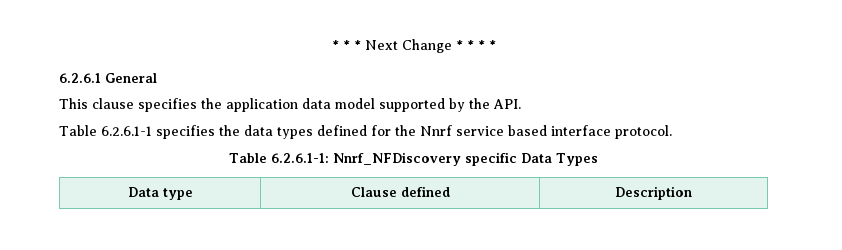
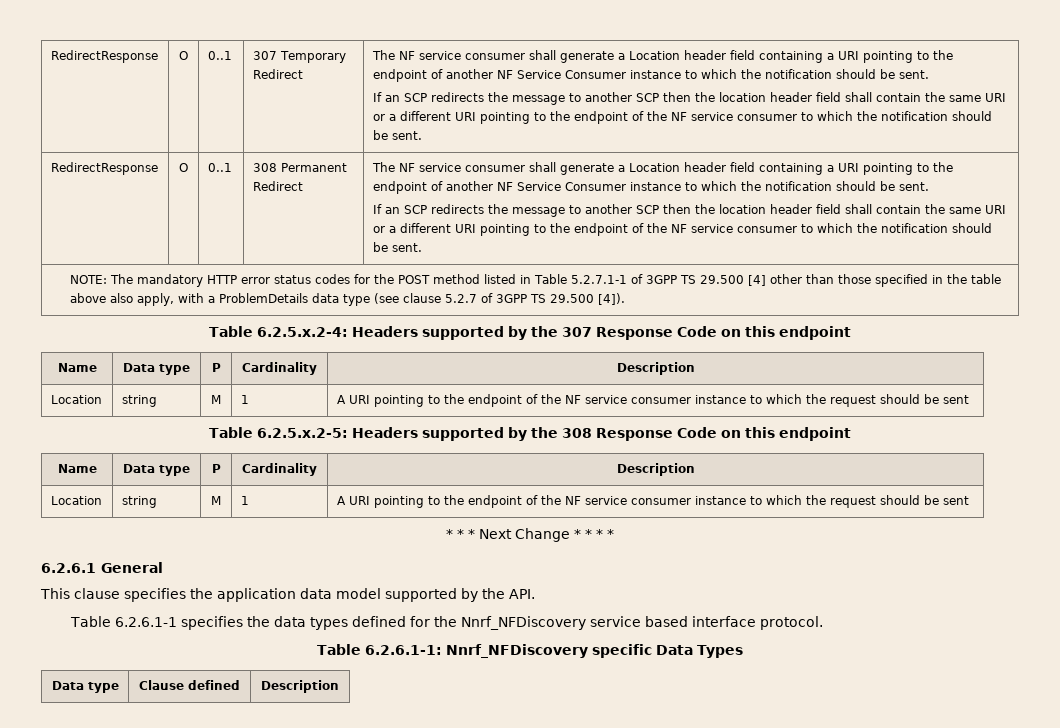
(331, 45) none -> [50,50,158,63] [179,51,188,60] [207,51,232,60] [252,51,346,63] [252,69,303,79] [371,50,953,63] [372,69,929,82] [372,92,1006,105] [372,111,992,124] [372,130,422,140] [50,162,158,175] [179,163,188,172] [207,163,232,172] [252,163,347,172] [252,181,303,191] [371,162,953,175] [372,181,929,194] [372,204,1006,217] [372,223,992,236] [372,242,422,252] [69,274,1001,287] [69,293,625,306] [209,326,851,340] [57,363,97,372] [123,363,190,375] [211,363,221,372] [242,362,317,375] [616,362,695,375] [50,395,102,404] [121,395,157,407] [211,395,221,404] [240,395,249,404] [336,394,969,407] [209,427,851,441] [57,464,97,473] [123,464,190,476] [211,464,221,473] [242,463,317,476] [616,463,695,476] [50,496,102,505] [121,496,157,508] [211,496,221,505] [240,496,249,505] [336,495,969,508] RedirectResponse | O | 0..1 | 307 Temporary Redirect | The NF service consumer shall generate a Location header field containing a URI pointing to the endpoint of another NF Service Consumer instance to which the notification should be sent. // If an SCP redirects the message to another SCP then the location header field shall contain the same URI or a different URI pointing to the endpoint of the NF service consumer to which the notification should be sent. // RedirectResponse | O | 0..1 | 308 Permanent Redirect | The NF service consumer shall generate a Location header field containing a URI pointing to the endpoint of another NF Service Consumer instance to which the notification should be sent. // If an SCP redirects the message to another SCP then the location header field shall contain the same URI or a different URI pointing to the endpoint of the NF service consumer to which the notification should be sent. // NOTE: The mandatory HTTP error status codes for the POST method listed in Table 5.2.7.1-1 of 3GPP TS 29.500 [4] other than those specified in the table above also apply, with a ProblemDetails data type (see clause 5.2.7 of 3GPP TS 29.500 [4]). // Table 6.2.5.x.2-4: Headers supported by the 307 Response Code on this endpoint // Name | Data type | P | Cardinality | Description // Location | string | M | 1 | A URI pointing to the endpoint of the NF service consumer instance to which the request should be sent // Table 6.2.5.x.2-5: Headers supported by the 308 Response Code on this endpoint // Name | Data type | P | Cardinality | Description // Location | string | M | 1 | A URI pointing to the endpoint of the NF service consumer instance to which the request should be sent //
[420,125,452,136] Nnrf -> [460,616,586,630] Nnrf_NFDiscovery

